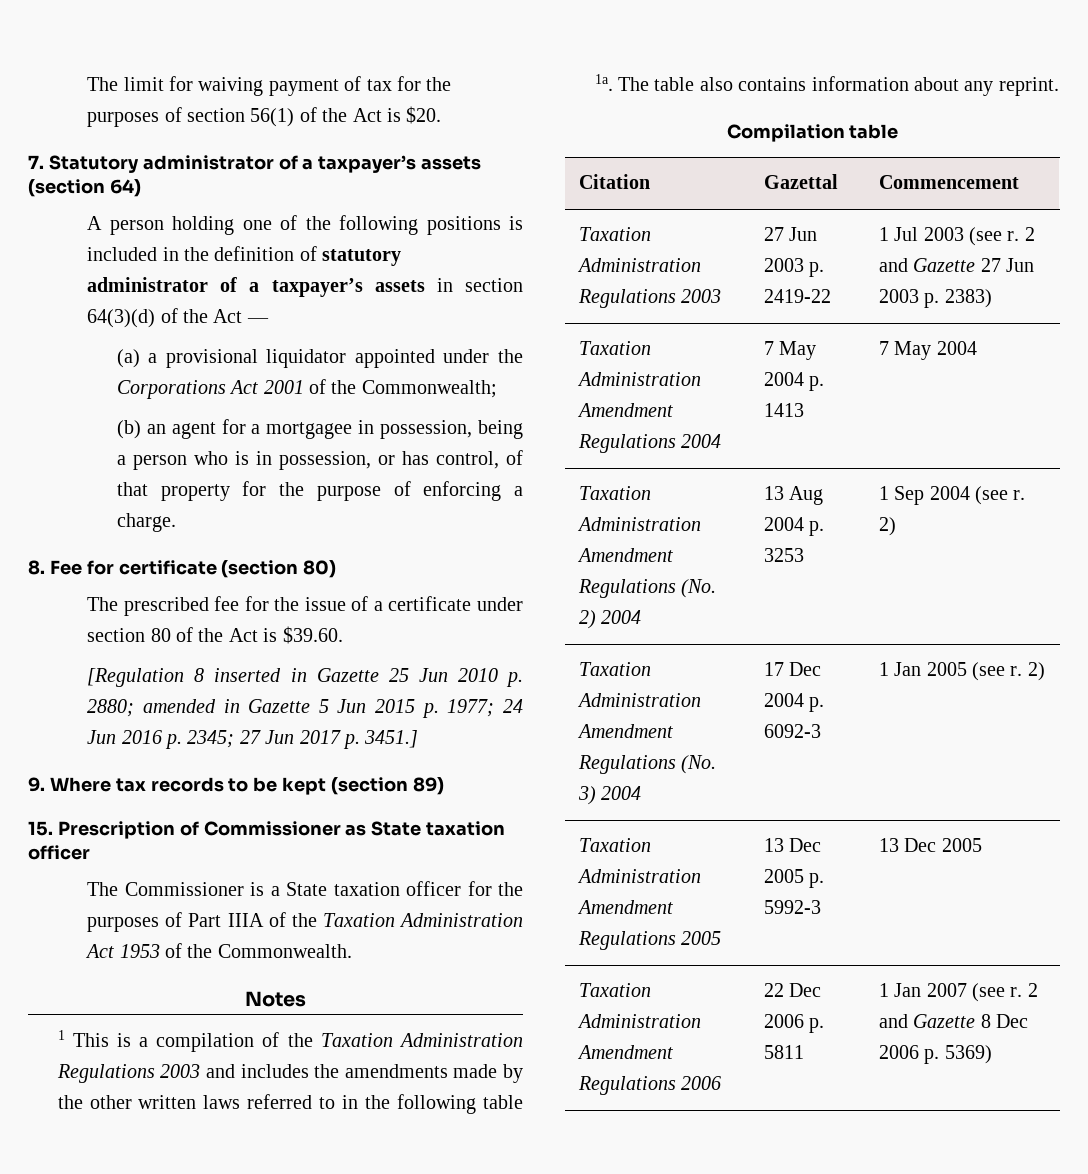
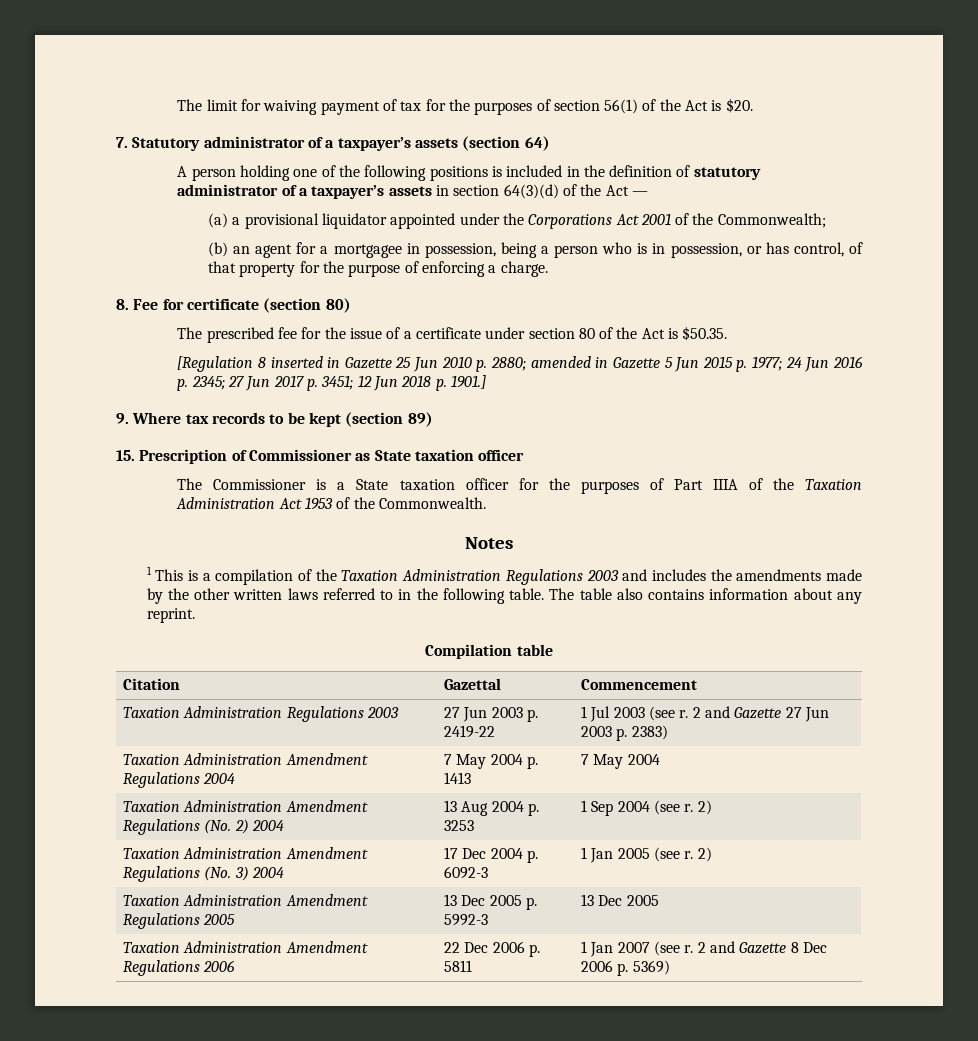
[282,626,343,644] $39.60. -> [682,326,728,341] $50.35.
[364,730,419,748] 3451.] -> [321,375,486,391] 3451; 12 Jun 2018 p. 1901.]
[483,1095,523,1109] [594,74,613,91] table 1a. -> [509,588,545,600] table.

